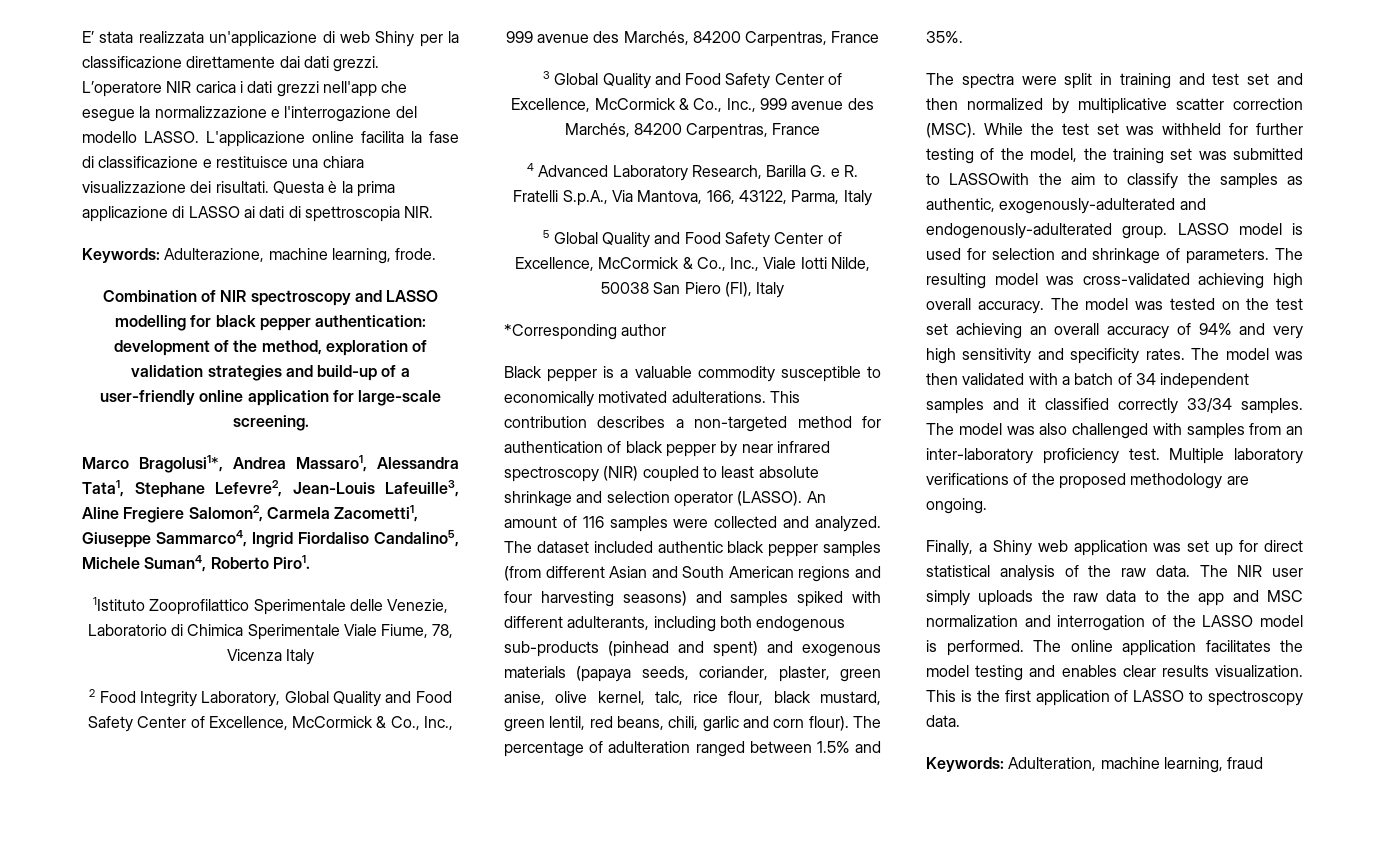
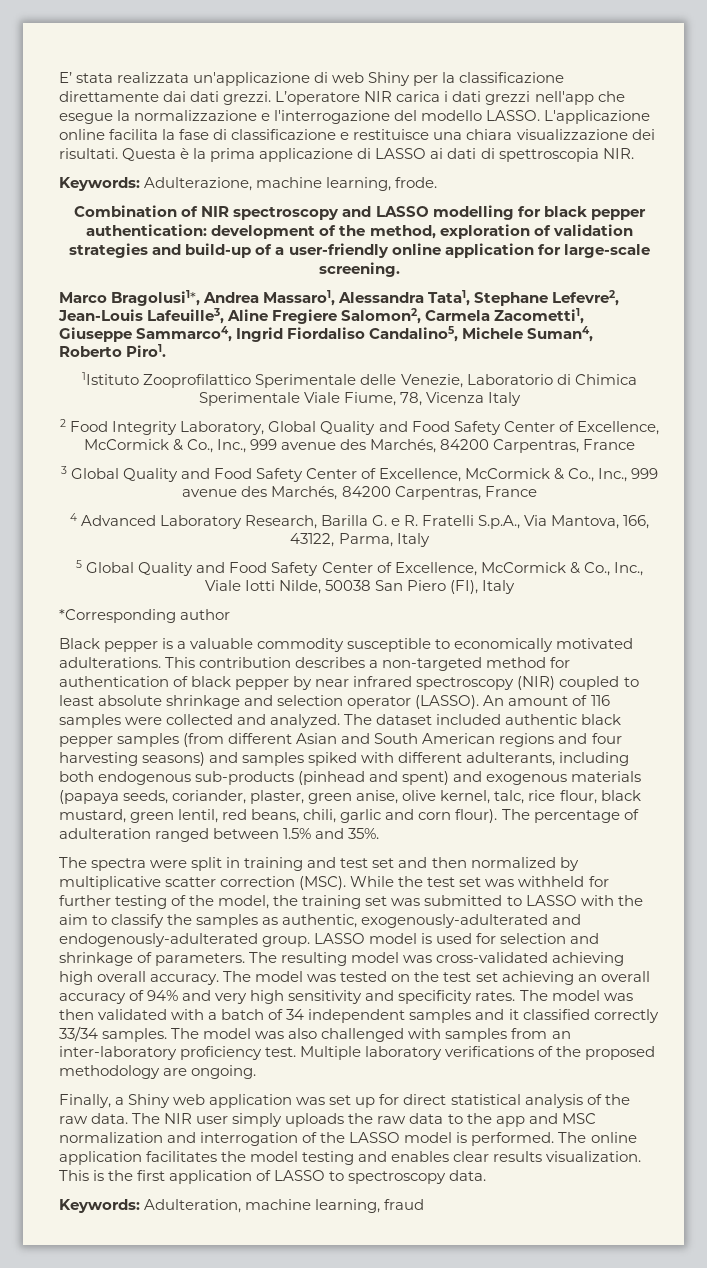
[949,173,1030,185] LASSOwith -> [525,895,614,906] LASSO with

